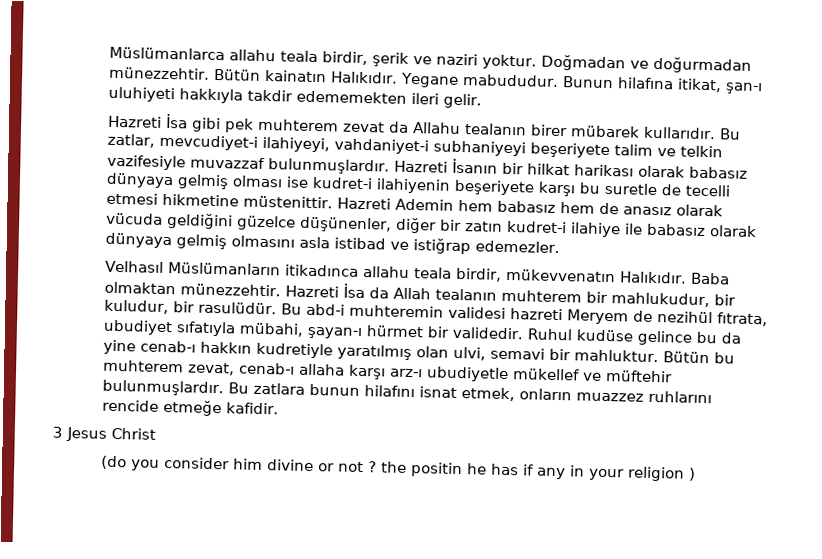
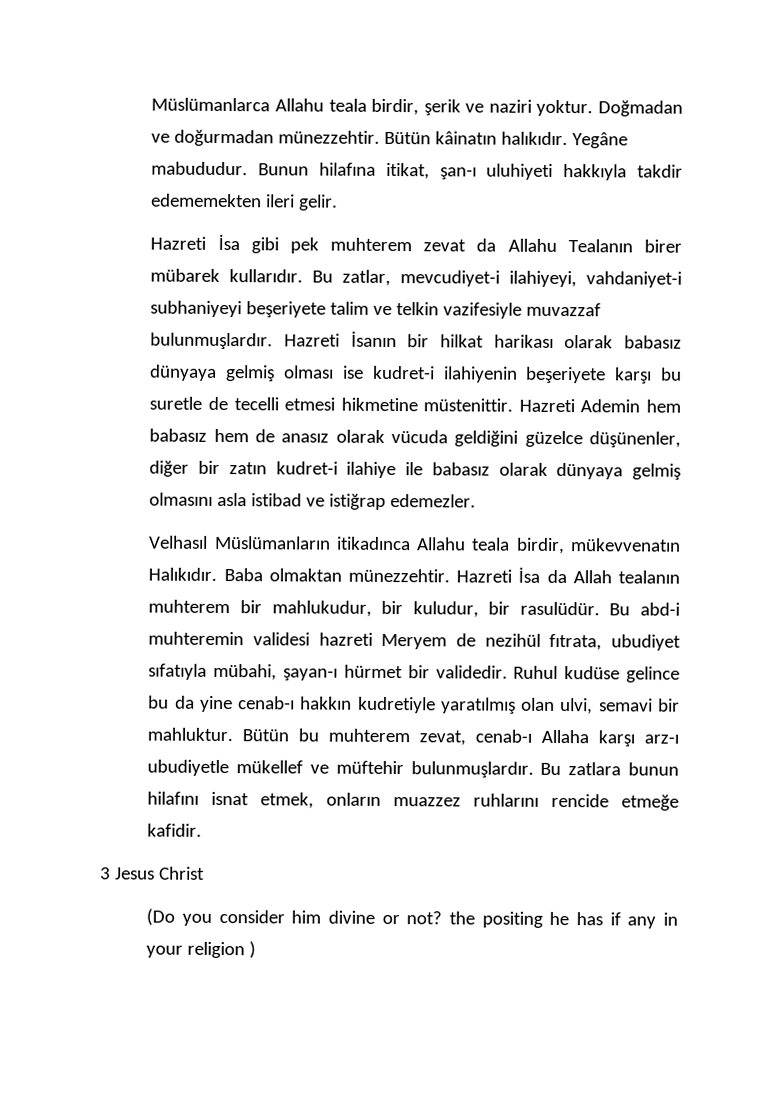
[228,49,276,62] allahu -> [274,98,324,112] Allahu
[264,69,459,88] kainatın Halıkıdır. Yegane -> [435,131,629,149] kâinatın halıkıdır. Yegâne
[463,123,527,136] tealanın -> [567,239,633,253] Tealanın
[362,266,410,278] allahu -> [417,537,467,551] Allahu
[298,363,345,376] allaha -> [541,729,590,744] Allaha
[100,455,127,470] (do -> [146,908,176,926] (Do
[337,461,463,478] not ? the positin -> [406,911,543,928] not? the positing

